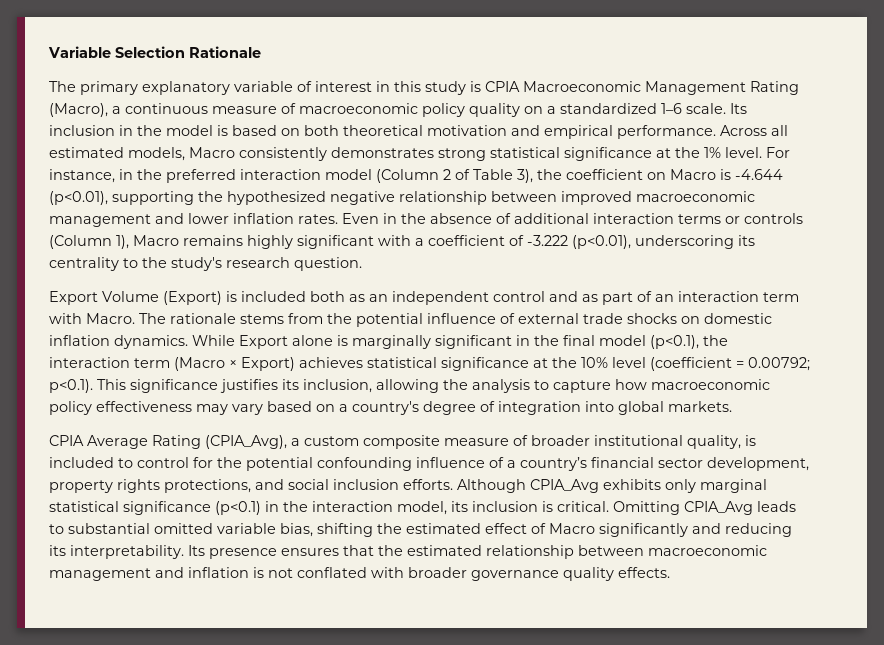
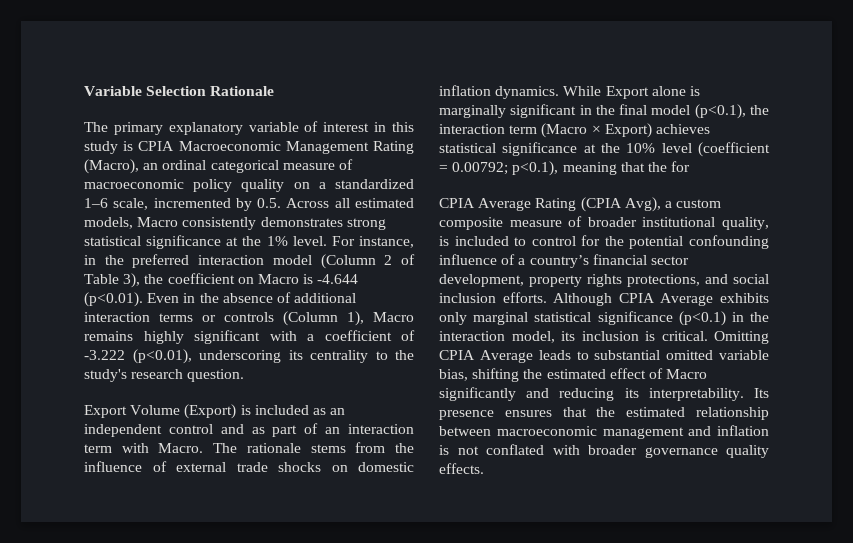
[112,103,208,114] a continuous -> [143,160,279,173] an ordinal categorical
[686,103,747,114] [49,125,716,139] scale. Its inclusion in the model is based on both theoretical motivation and empirical performance. -> [113,198,282,211] scale, incremented by 0.5.
[49,191,755,205] [49,213,338,227] (p<0.01), supporting the hypothesized negative relationship between improved macroeconomic management and lower inflation rates. -> [84,292,143,307] (p<0.01).
[310,291,345,302] both -> (309, 410) none
[356,313,423,327] potential -> (414, 448) none
[49,379,770,393] [49,401,732,415] p<0.1). This significance justifies its inclusion, allowing the analysis to capture how macroeconomic policy effectiveness may vary based on a country's degree of integration into global markets. -> [512,161,691,176] p<0.1), meaning that the for
[205,435,287,449] (CPIA_Avg), -> [580,197,661,212] (CPIA Avg),
[530,479,599,493] CPIA_Avg -> [618,293,714,306] CPIA Average
[684,501,753,515] CPIA_Avg -> [439,350,533,363] CPIA Average

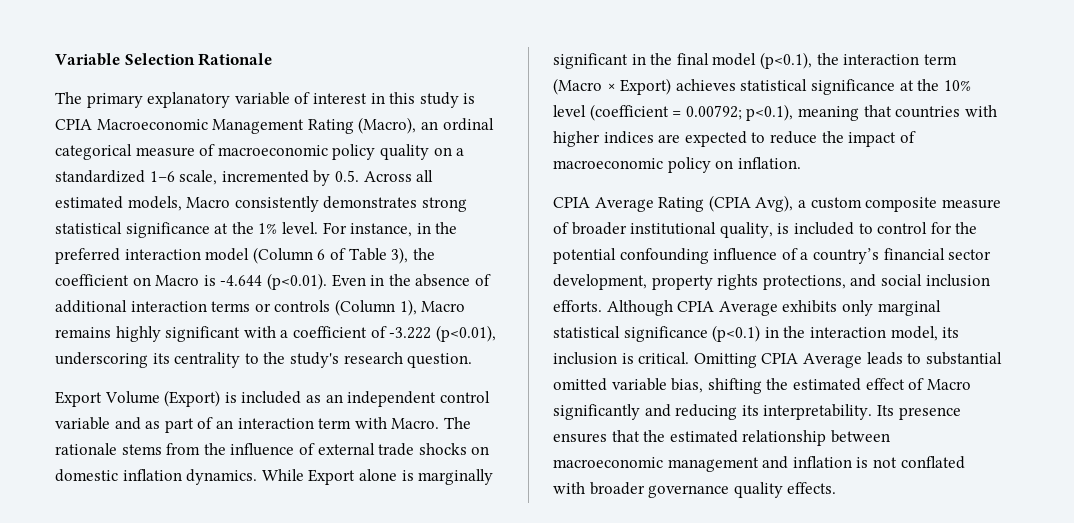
[384,255,393,265] 2 -> [317,249,326,260] 6
(213, 429) none -> [55,417,110,430] variable
[647,161,691,172] the for -> [895,105,997,118] [553,131,916,147] [553,157,801,173] countries with higher indices are expected to reduce the impact of macroeconomic policy on inflation.

